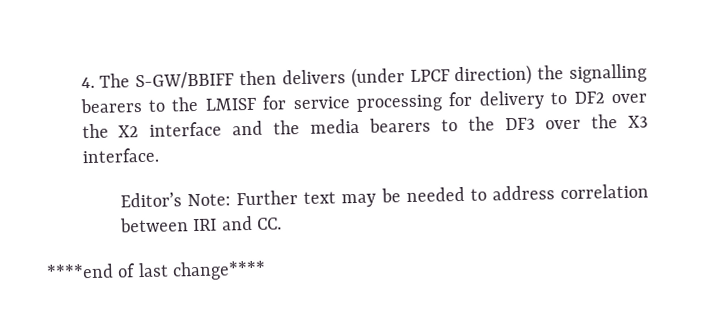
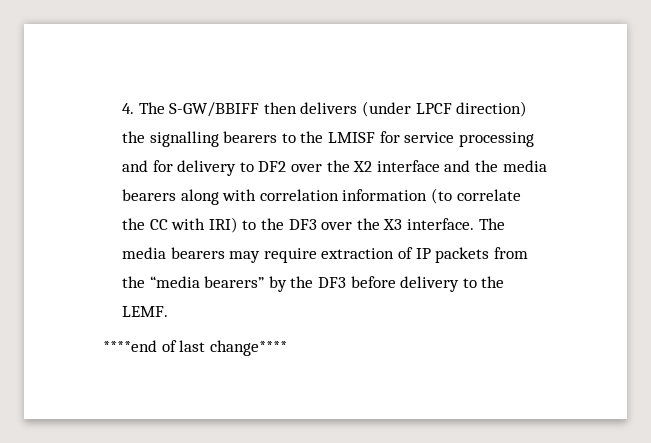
(443, 103) none -> [122,160,149,172] and
(432, 125) none -> [180,188,521,205] [122,217,238,233] along with correlation information (to correlate the CC with IRI)
[120,183,649,208] [120,215,283,233] // Editor’s Note: Further text may be needed to address correlation between IRI and CC. -> [478,218,505,230] [122,247,528,263] [122,276,505,292] [122,306,169,317] The media bearers may require extraction of IP packets from the “media bearers” by the DF3 before delivery to the LEMF.

